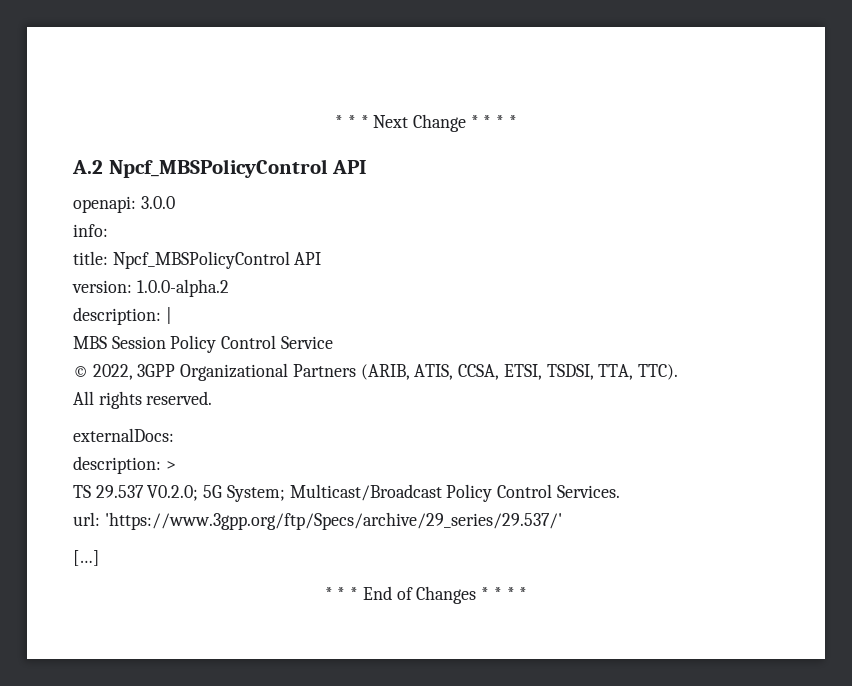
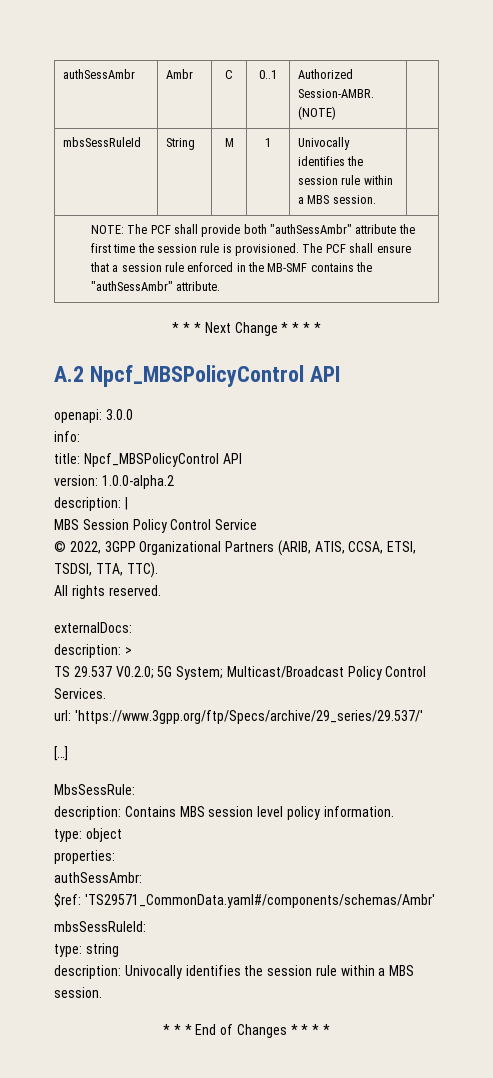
(335, 121) none -> [62,69,135,79] [165,69,193,79] [225,70,233,79] [259,70,277,79] [297,69,353,79] [297,89,374,98] [297,106,336,120] [62,137,141,147] [165,138,195,150] [224,138,234,147] [265,138,271,147] [297,137,350,150] [297,156,364,166] [297,175,393,185] [297,195,376,204] [90,224,415,237] [90,243,411,256] [89,262,373,272] [90,281,221,291] authSessAmbr | Ambr | C | 0..1 | Authorized Session-AMBR. (NOTE) | // mbsSessRuleId | String | M | 1 | Univocally identifies the session rule within a MBS session. | // NOTE: The PCF shall provide both "authSessAmbr" attribute the first time the session rule is provisioned. The PCF shall ensure that a session rule enforced in the MB-SMF contains the "authSessAmbr" attribute. //
(99, 558) none -> [54,784,135,795] [54,806,394,820] [54,828,122,842] [54,850,115,864] [54,872,142,883] [54,893,435,908] [54,921,146,932] [54,943,119,957] [54,965,415,979] [54,987,102,998] // MbsSessRule: // description: Contains MBS session level policy information. // type: object // properties: // authSessAmbr: // $ref: 'TS29571_CommonData.yaml#/components/schemas/Ambr' // mbsSessRuleId: // type: string // description: Univocally identifies the session rule within a MBS session.

